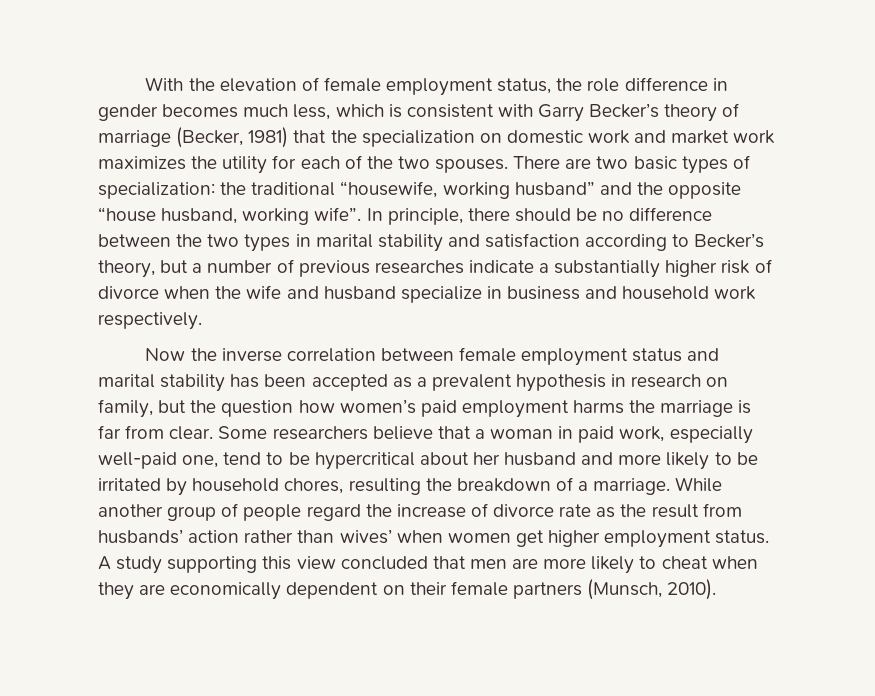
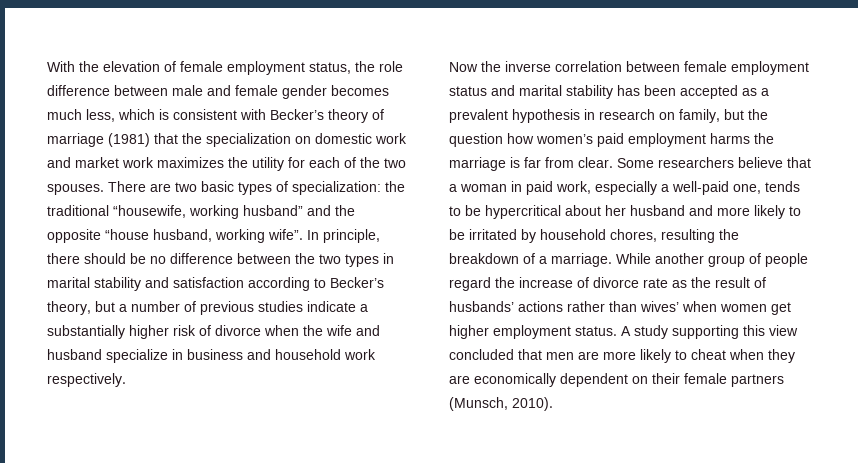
[712,78,728,91] in -> [114,85,278,96] between male and female
[538,104,585,122] Garry -> (266, 114) none
[176,127,289,148] (Becker, 1981) -> [108,133,150,147] (1981)
[374,260,464,274] researches -> [258,301,303,312] studies
(753, 435) none -> [661,184,669,192] a
[223,452,262,465] tend -> [765,181,800,192] tends
[702,503,742,517] [98,529,240,544] from husbands’ action -> [754,277,766,288] [449,301,563,312] of husbands’ actions

